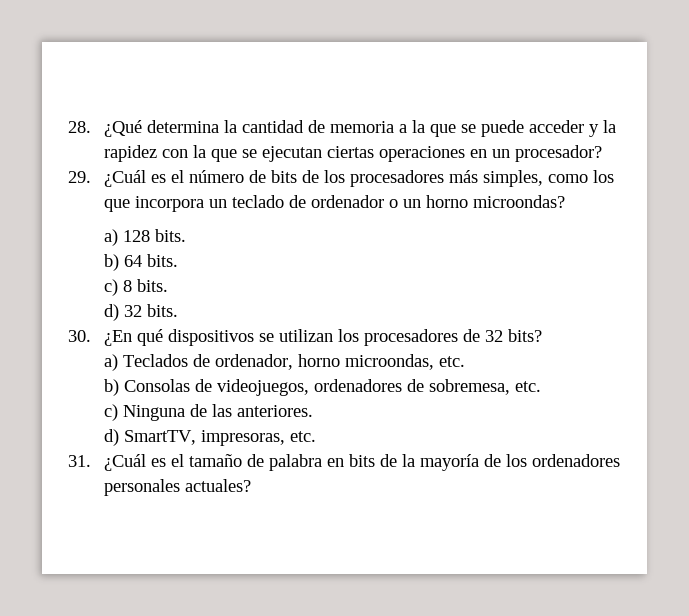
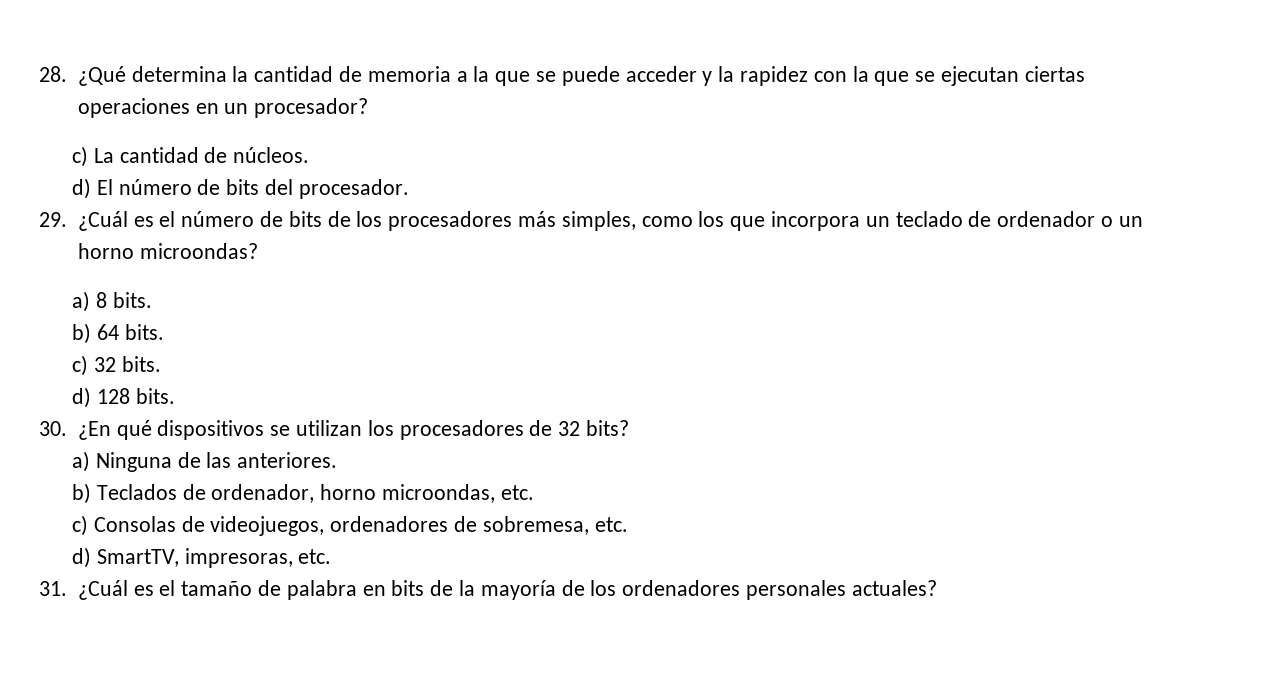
(603, 153) none -> [71,146,310,167] [71,178,409,199] // c) La cantidad de núcleos. // d) El número de bits del procesador.
[123,230,151,242] 128 -> [95,292,107,308] 8
[123,280,133,292] 8 -> [93,357,116,372] 32
[124,305,143,317] 32 -> [96,388,130,404] 128
(119, 362) none -> [95,452,338,472] [71,483,91,504] Ninguna de las anteriores. // b)
[104,379,120,396] b) -> [71,515,88,536] c)
[104,404,314,421] // c) Ninguna de las anteriores. -> (628, 524) none

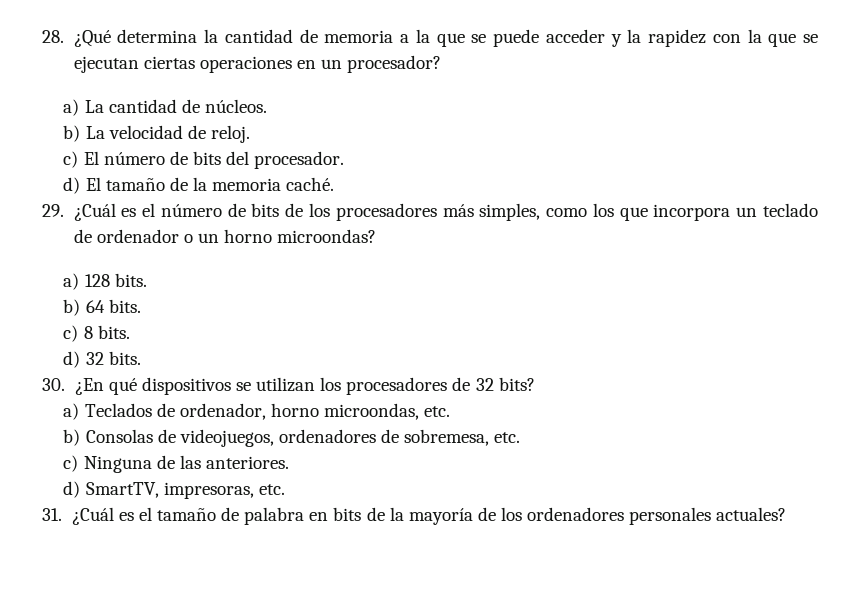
[71,146,88,167] c) -> [63,99,80,116] a)
[71,178,91,199] d) -> [63,125,251,143] [63,151,79,168] b) La velocidad de reloj. // c)
(409, 189) none -> [63,177,335,194] // d) El tamaño de la memoria caché.
[95,292,107,308] 8 -> [84,274,110,287] 128
[93,357,116,372] 32 -> [83,326,93,339] 8
[96,388,130,404] 128 -> [85,352,104,365] 32
[95,452,338,472] [71,483,91,504] Ninguna de las anteriores. // b) -> (80, 411) none
[71,515,88,536] c) -> [63,429,81,446] b)
(628, 524) none -> [63,455,290,473] // c) Ninguna de las anteriores.

